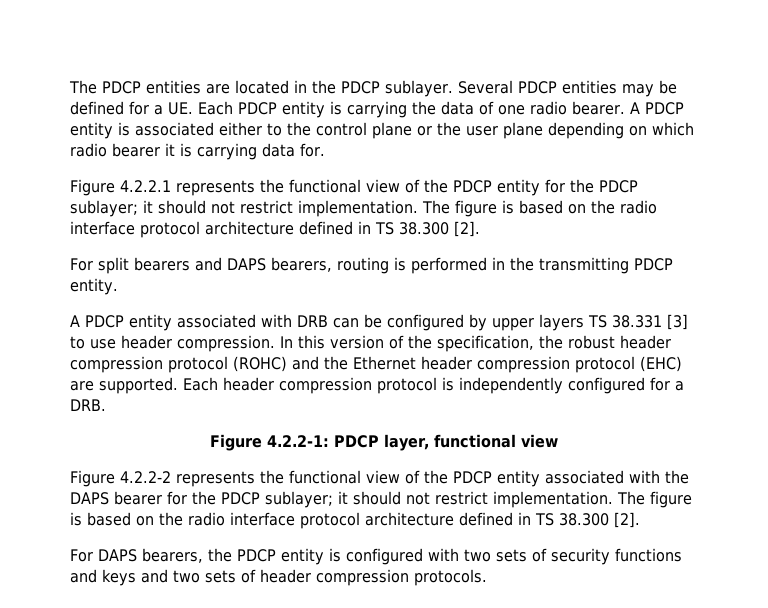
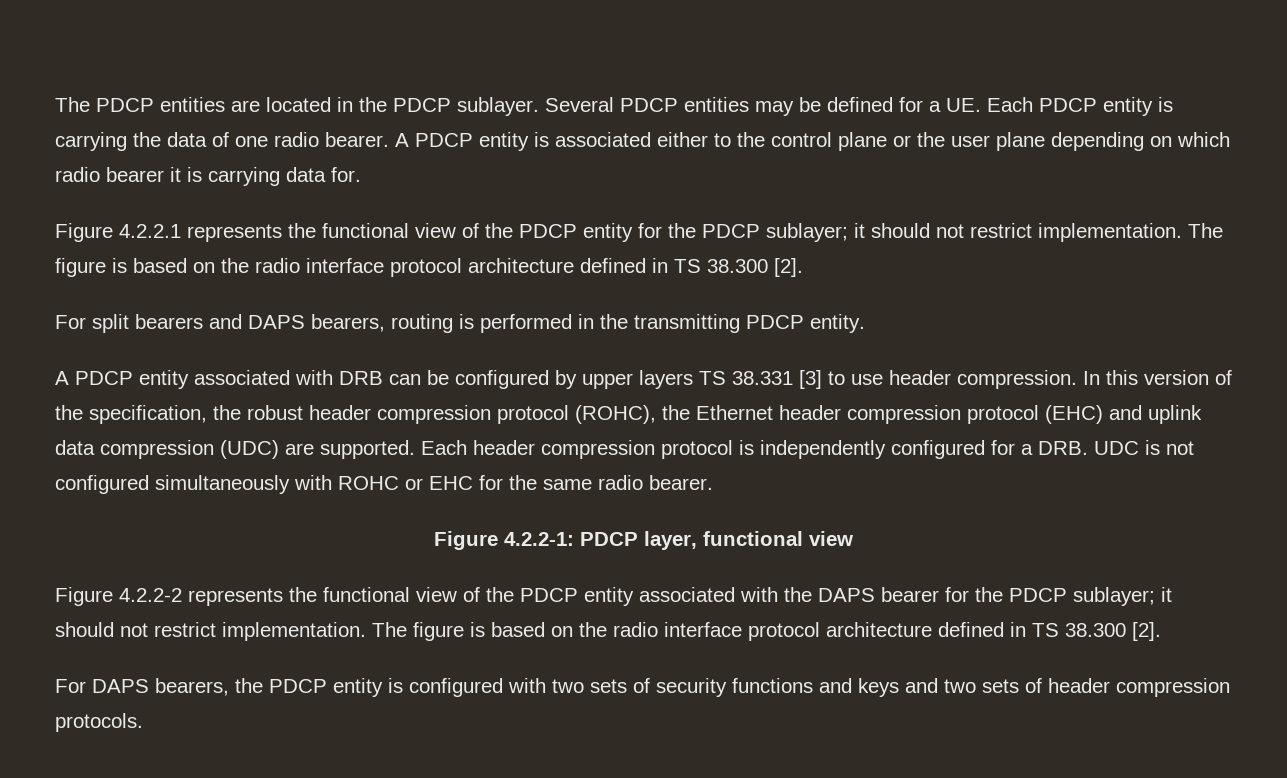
[233,356,319,372] (ROHC) and -> [575,405,656,424] (ROHC),
(682, 364) none -> [1109,405,1202,424] [55,440,279,459] and uplink data compression (UDC)
(106, 405) none -> [1094,440,1194,455] [55,475,713,494] UDC is not configured simultaneously with ROHC or EHC for the same radio bearer.

